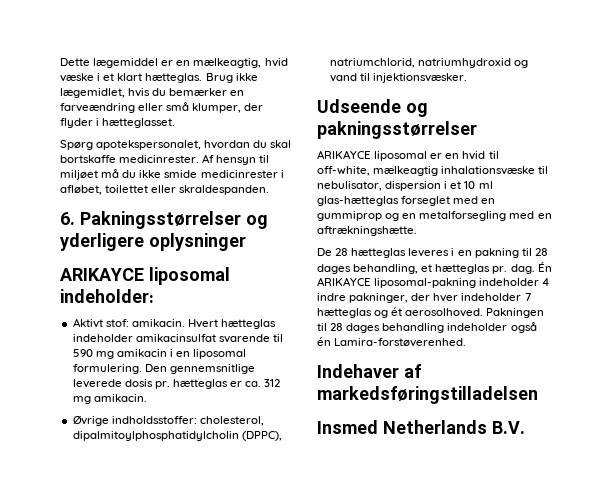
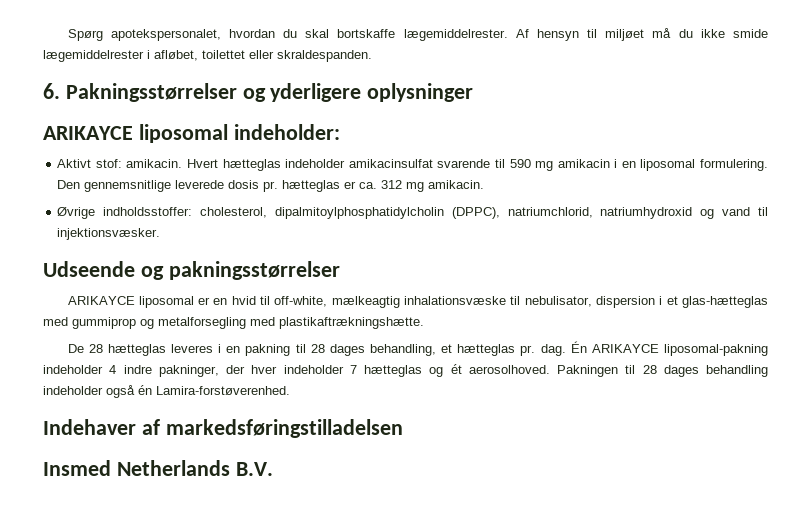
[60,58,288,68] [60,73,258,83] [60,88,245,98] [60,102,264,113] [60,118,176,128] Dette lægemiddel er en mælkeagtig, hvid væske i et klart hætteglas. Brug ikke lægemidlet, hvis du bemærker en farveændring eller små klumper, der flyder i hætteglasset. // -> (67, 35) none
[119,155,200,163] medicinrester. -> [403,29,508,41] lægemiddelrester.
[200,170,278,178] medicinrester -> [43,50,144,62] lægemiddelrester
[464,181,493,189] [317,196,496,206] 10 ml glas-hætteglas forseglet med en -> [682,296,769,308] [43,317,68,326] glas-hætteglas med
[402,213,417,219] en -> (154, 324) none
[537,213,552,219] [317,226,417,236] en aftrækningshætte. -> [279,317,424,329] plastikaftrækningshætte.

